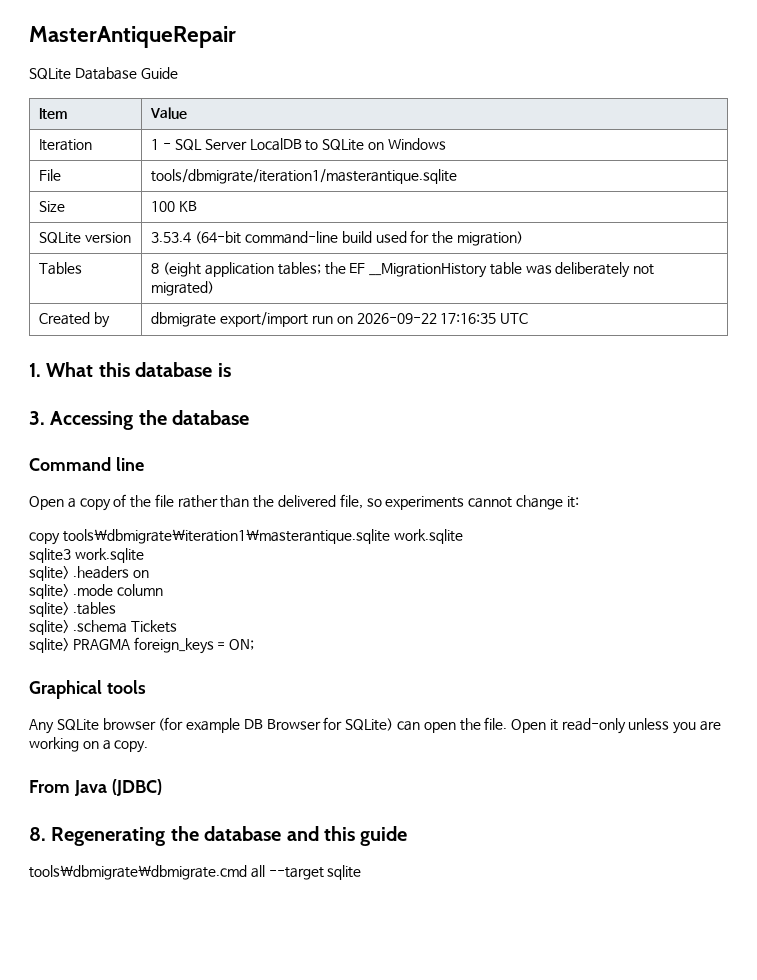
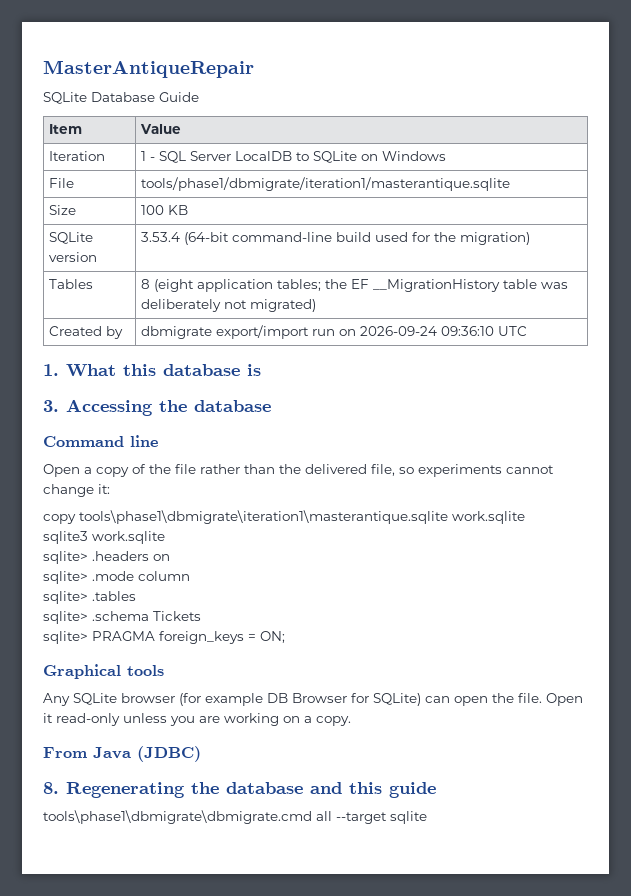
[151,169,458,184] tools/dbmigrate/iteration1/masterantique.sqlite -> [140,177,510,191] tools/phase1/dbmigrate/iteration1/masterantique.sqlite
[356,313,497,324] 2026-09-22 17:16:35 -> [359,326,494,336] 2026-09-24 09:36:10
[62,529,390,544] tools\dbmigrate\iteration1\masterantique.sqlite -> [79,510,448,524] tools\phase1\dbmigrate\iteration1\masterantique.sqlite
[29,865,247,880] tools\dbmigrate\dbmigrate.cmd -> [43,810,312,824] tools\phase1\dbmigrate\dbmigrate.cmd

